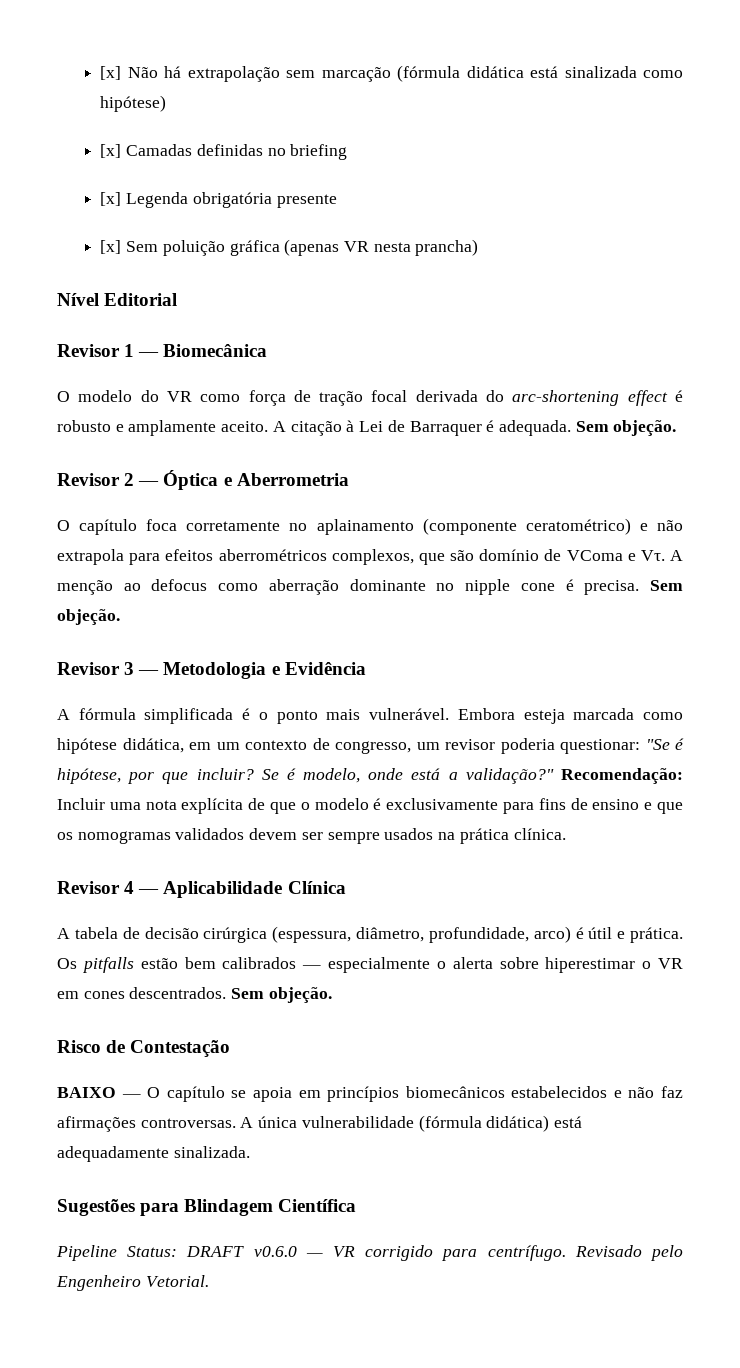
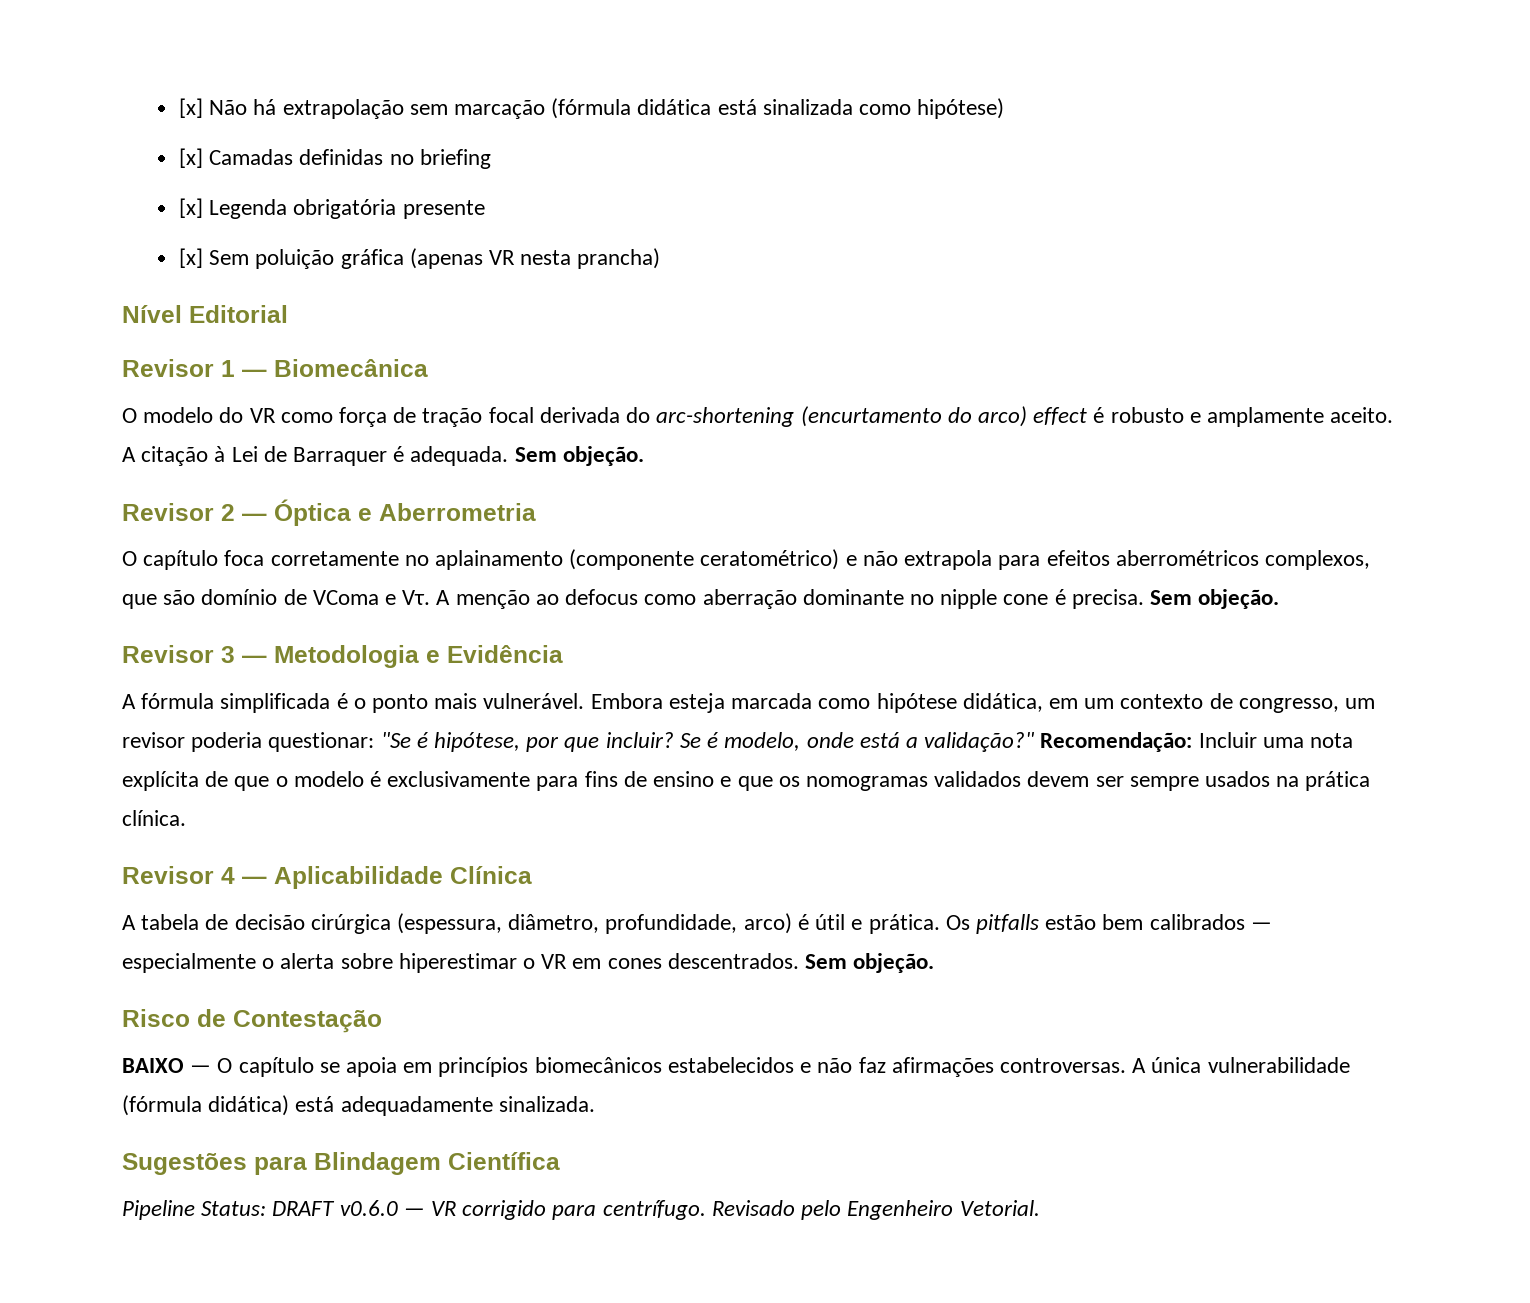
(620, 398) none -> [800,406,1027,427] (encurtamento do arco)

